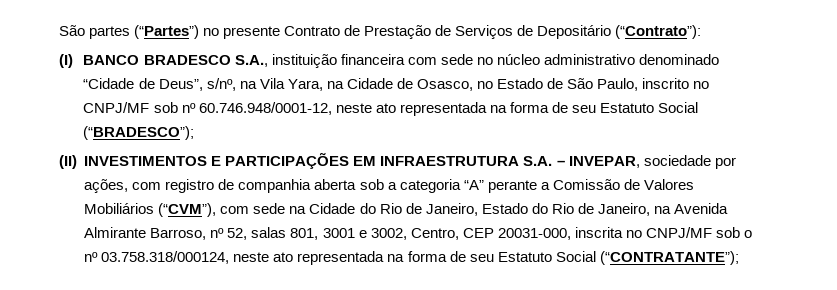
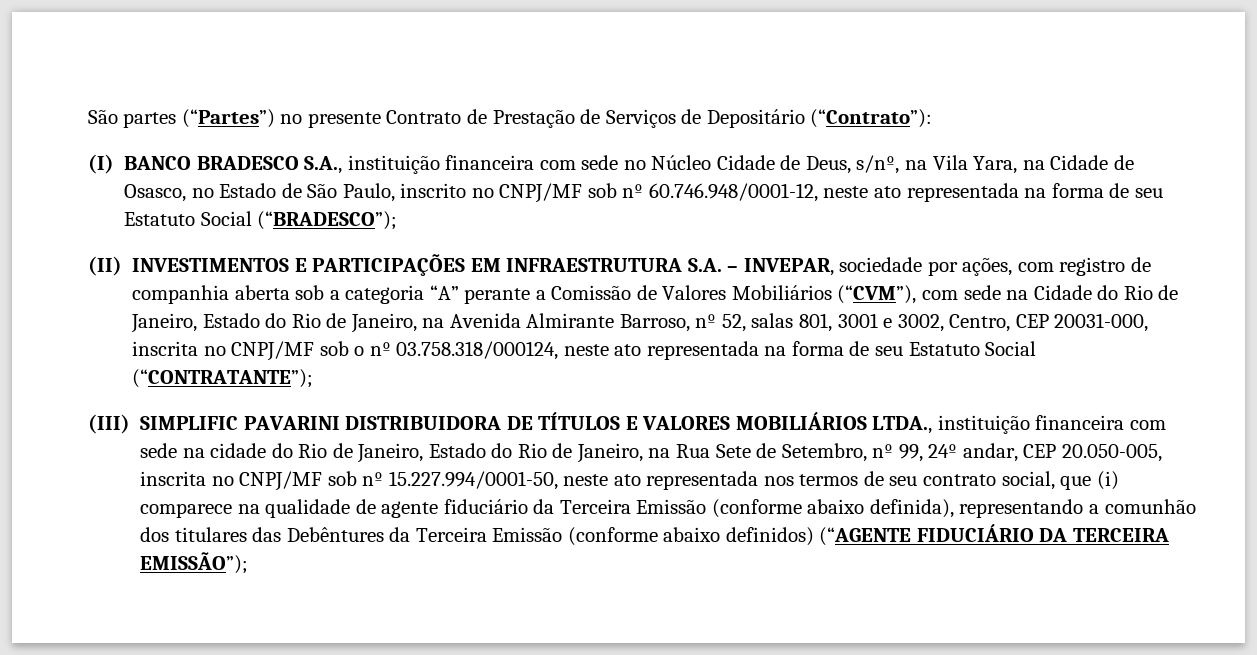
[496,54,719,65] [83,78,203,91] núcleo administrativo denominado “Cidade de Deus”, -> [651,155,851,174] Núcleo Cidade de Deus,
(739, 258) none -> [87,412,1166,434] [140,443,1162,463] [140,471,1119,491] [140,499,1196,518] [140,524,1169,546] [140,552,249,574] // (III) SIMPLIFIC PAVARINI DISTRIBUIDORA DE TÍTULOS E VALORES MOBILIÁRIOS LTDA., instituição financeira com sede na cidade do Rio de Janeiro, Estado do Rio de Janeiro, na Rua Sete de Setembro, nº 99, 24º andar, CEP 20.050-005, inscrita no CNPJ/MF sob nº 15.227.994/0001-50, neste ato representada nos termos de seu contrato social, que (i) comparece na qualidade de agente fiduciário da Terceira Emissão (conforme abaixo definida), representando a comunhão dos titulares das Debêntures da Terceira Emissão (conforme abaixo definidos) (“AGENTE FIDUCIÁRIO DA TERCEIRA EMISSÃO”);

